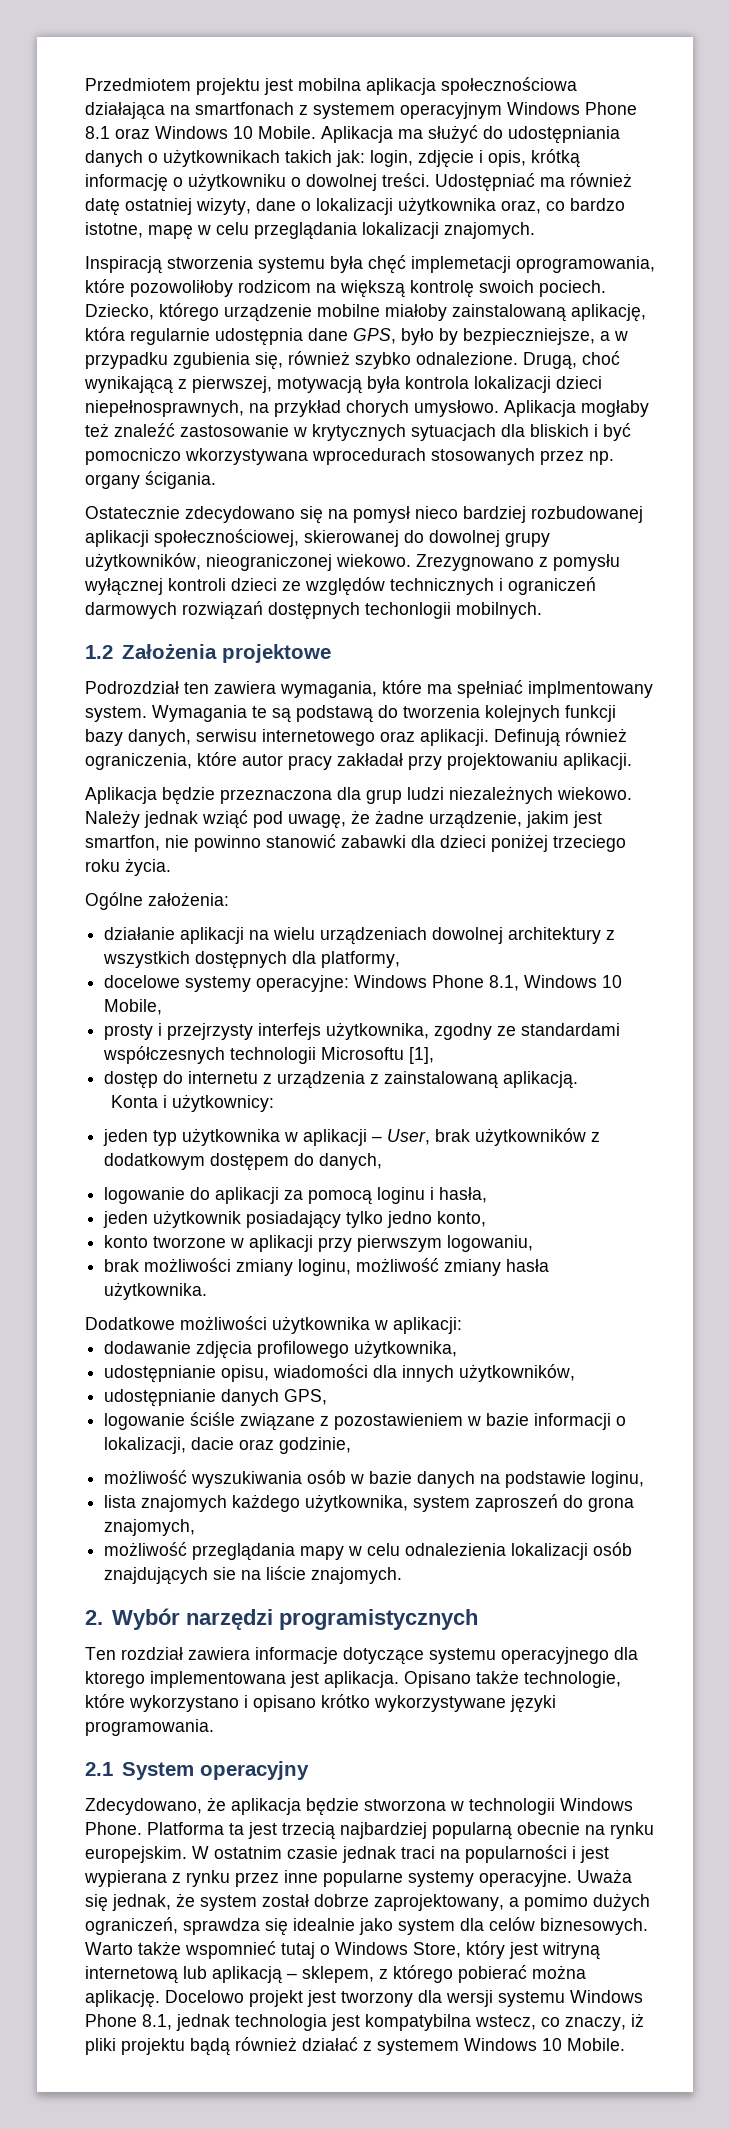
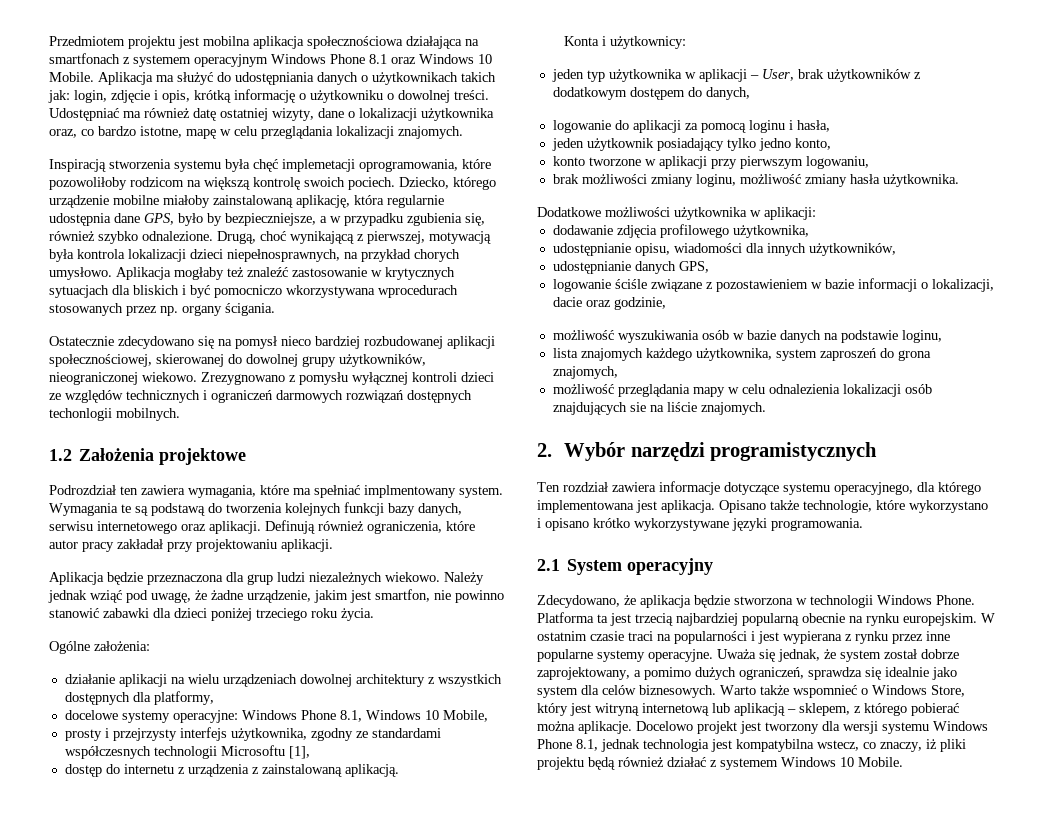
[501,1647,638,1664] [85,1671,145,1688] operacyjnego dla ktorego -> [834,482,981,495] operacyjnego, dla którego
[342,1846,396,1863] jednak -> (624, 636) none
[281,1942,315,1959] tutaj -> (857, 691) none
[85,1990,160,2008] aplikację. -> [578,721,632,734] aplikacje.
[190,2038,230,2056] bądą -> [588,757,615,770] będą

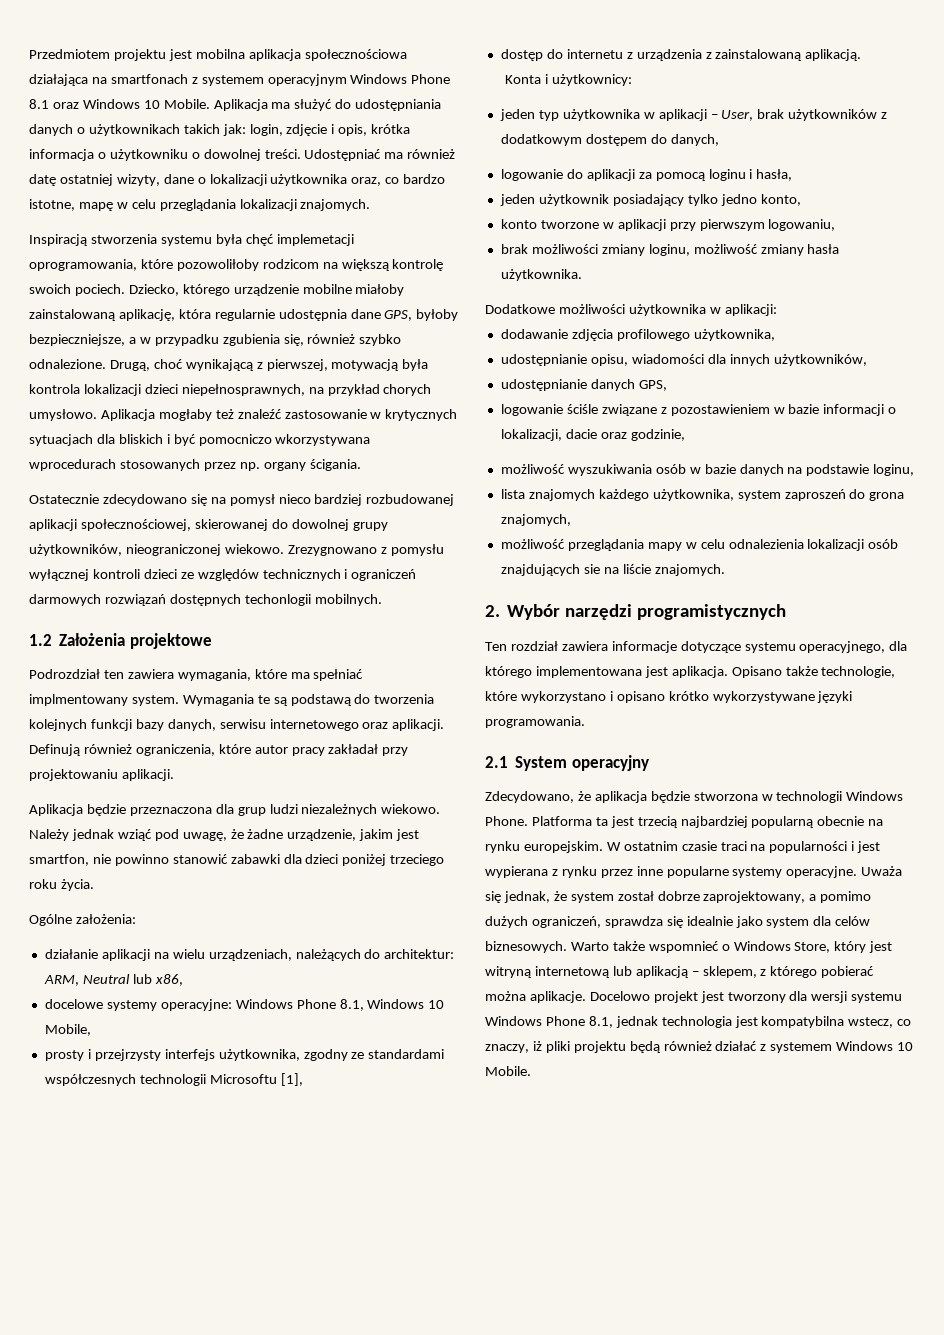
[194,89,295,103] krótką informację -> [371,124,411,134] [29,149,94,161] krótka informacja
[178,213,222,226] było by -> [416,309,459,321] byłoby
[222,674,502,687] [64,691,214,705] urządzeniach dowolnej architektury z wszystkich dostępnych dla platformy, -> [208,949,455,961] [43,974,183,986] urządzeniach, należących do architektur: ARM, Neutral lub x86,

